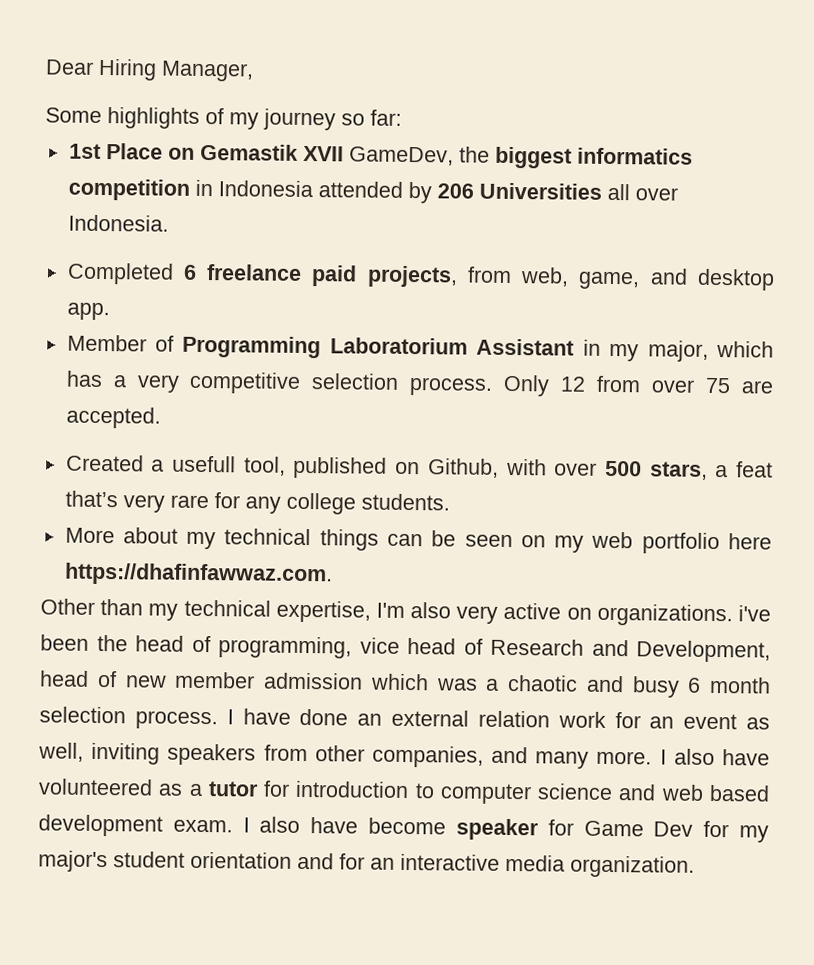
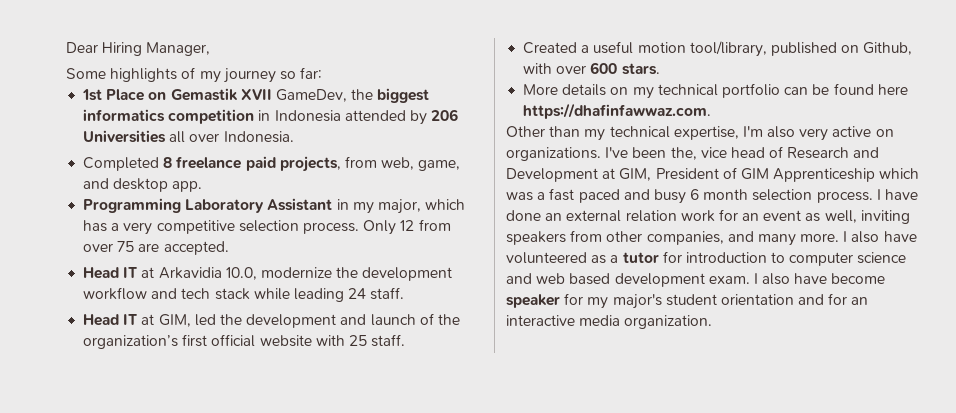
[182,264,197,280] 6 -> [163,157,173,168] 8
[66,334,468,359] Member of Programming Laboratorium -> [83,198,265,213] Programming Laboratory
(161, 417) none -> [83,267,453,281] [83,287,405,302] [83,313,460,328] [83,334,406,349] // Head IT at Arkavidia 10.0, modernize the development workflow and tech stack while leading 24 staff. // Head IT at GIM, led the development and launch of the organization’s first official website with 25 staff.
[172,455,286,476] usefull tool, -> [593,41,767,57] useful motion tool/library,
[604,460,773,480] [64,490,450,515] 500 stars, a feat that’s very rare for any college students. -> [590,62,660,75] 600 stars.
[122,527,379,551] about my technical things -> [562,83,780,99] details on my technical portfolio
[464,531,720,555] seen on my web portfolio -> [833,83,874,95] found
[737,605,771,622] [40,634,352,659] i've been the head of programming, -> [605,147,697,160] I've been the,
[636,640,771,663] [39,670,363,690] Development, head of new member admission -> [506,167,876,182] Development at GIM, President of GIM Apprenticeship
[507,674,578,692] chaotic -> [549,188,620,203] fast paced
[583,820,730,838] Game Dev for -> (584, 299) none

